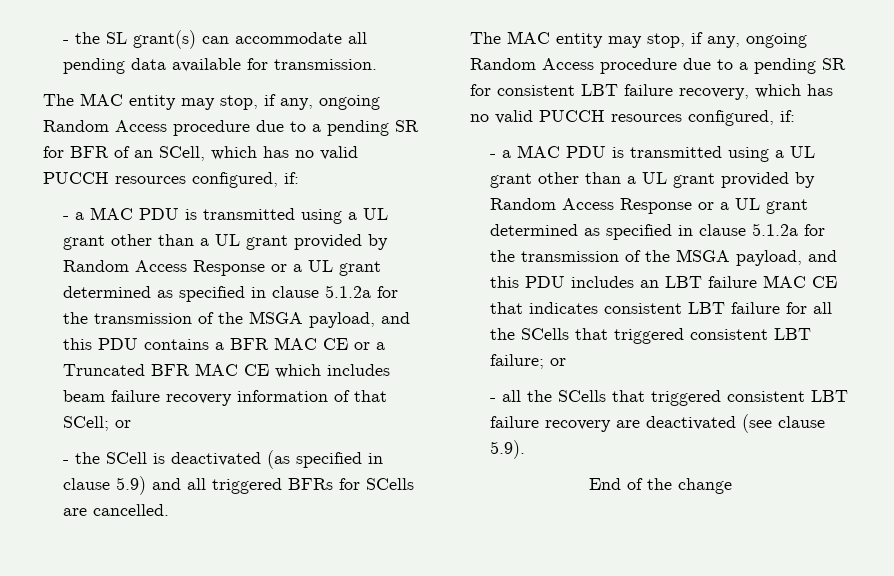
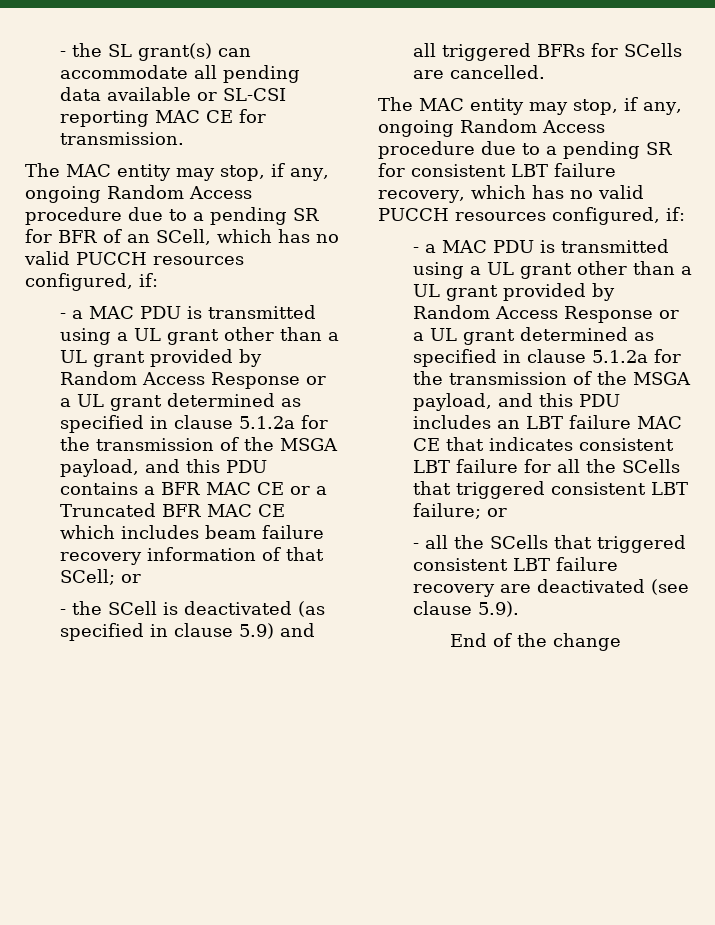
(241, 65) none -> [196,88,286,101] [59,110,233,127] or SL-CSI reporting MAC CE

